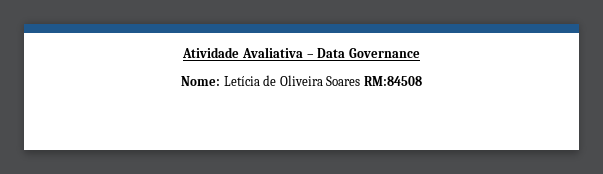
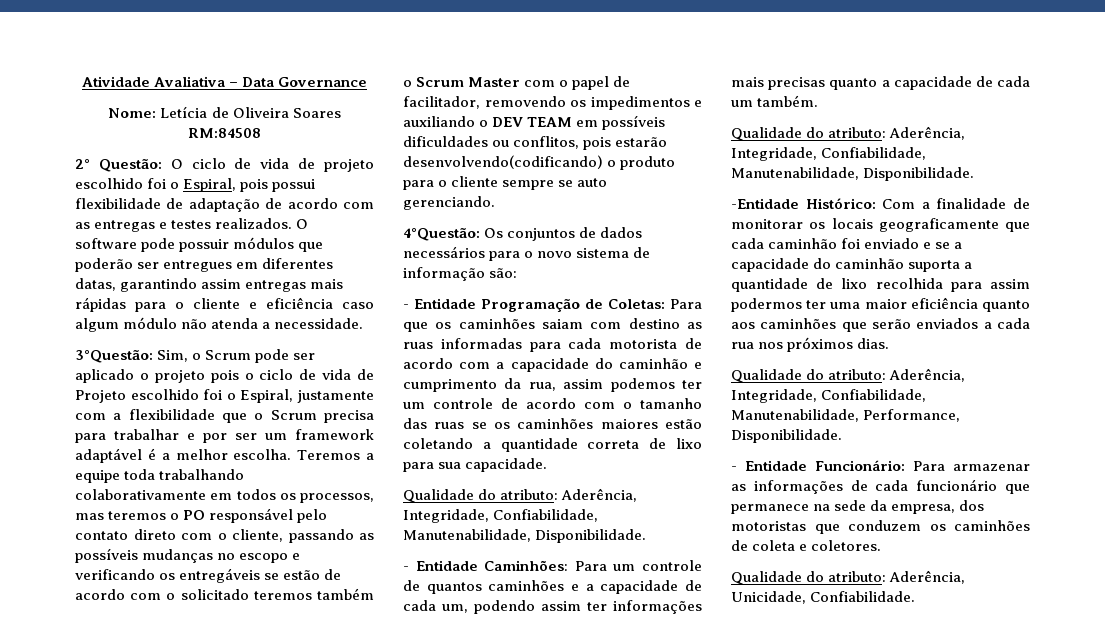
(422, 81) none -> [75,158,374,172] [75,178,316,192] [75,198,374,212] [75,218,309,232] [75,237,324,252] [75,258,334,272] [75,278,344,292] [75,297,374,312] [75,317,364,332] [75,349,316,363] [75,369,374,383] [75,389,374,403] [75,409,374,423] [75,429,374,443] [75,448,374,463] [75,469,245,483] [75,489,374,503] [75,508,328,523] [75,529,374,543] [75,548,301,563] [75,568,342,583] [75,588,374,600] [403,76,631,90] [403,96,702,110] [403,115,666,130] [403,136,668,150] [403,155,676,170] [403,176,608,190] [403,196,495,210] [403,227,643,241] [403,246,651,261] [403,267,518,281] [403,298,702,312] [403,318,702,332] [403,338,702,352] [403,358,702,372] [403,378,702,392] [403,398,702,409] [403,418,702,429] [403,438,702,452] [403,458,548,472] [403,488,638,503] [403,509,599,523] [403,529,647,543] [403,560,702,571] [403,580,702,594] [403,600,702,614] [731,76,1030,90] [731,95,819,107] [731,126,966,141] [731,147,927,161] [731,167,975,181] [731,198,1030,209] [731,218,1030,232] [731,238,963,249] [731,258,973,272] [731,278,1030,292] [731,297,1030,312] [731,318,1030,332] [731,337,890,352] [731,368,966,383] [731,389,927,403] [731,409,961,422] [731,429,842,443] [731,460,1030,471] [731,479,1030,494] [731,500,985,514] [731,520,1030,534] [731,540,882,551] [731,570,966,585] [731,591,916,604] // 2° Questão: O ciclo de vida de projeto escolhido foi o Espiral, pois possui flexibilidade de adaptação de acordo com as entregas e testes realizados. O software pode possuir módulos que poderão ser entregues em diferentes datas, garantindo assim entregas mais rápidas para o cliente e eficiência caso algum módulo não atenda a necessidade. // 3°Questão: Sim, o Scrum pode ser aplicado o projeto pois o ciclo de vida de Projeto escolhido foi o Espiral, justamente com a flexibilidade que o Scrum precisa para trabalhar e por ser um framework adaptável é a melhor escolha. Teremos a equipe toda trabalhando colaborativamente em todos os processos, mas teremos o PO responsável pelo contato direto com o cliente, passando as possíveis mudanças no escopo e verificando os entregáveis se estão de acordo com o solicitado teremos também o Scrum Master com o papel de facilitador, removendo os impedimentos e auxiliando o DEV TEAM em possíveis dificuldades ou conflitos, pois estarão desenvolvendo(codificando) o produto para o cliente sempre se auto gerenciando. // 4°Questão: Os conjuntos de dados necessários para o novo sistema de informação são: // - Entidade Programação de Coletas: Para que os caminhões saiam com destino as ruas informadas para cada motorista de acordo com a capacidade do caminhão e cumprimento da rua, assim podemos ter um controle de acordo com o tamanho das ruas se os caminhões maiores estão coletando a quantidade correta de lixo para sua capacidade. // Qualidade do atributo: Aderência, Integridade, Confiabilidade, Manutenabilidade, Disponibilidade. // - Entidade Caminhões: Para um controle de quantos caminhões e a capacidade de cada um, podendo assim ter informações mais precisas quanto a capacidade de cada um também. // Qualidade do atributo: Aderência, Integridade, Confiabilidade, Manutenabilidade, Disponibilidade. // -Entidade Histórico: Com a finalidade de monitorar os locais geograficamente que cada caminhão foi enviado e se a capacidade do caminhão suporta a quantidade de lixo recolhida para assim podermos ter uma maior eficiência quanto aos caminhões que serão enviados a cada rua nos próximos dias. // Qualidade do atributo: Aderência, Integridade, Confiabilidade, Manutenabilidade, Performance, Disponibilidade. // - Entidade Funcionário: Para armazenar as informações de cada funcionário que permanece na sede da empresa, dos motoristas que conduzem os caminhões de coleta e coletores. // Qualidade do atributo: Aderência, Unicidade, Confiabilidade.

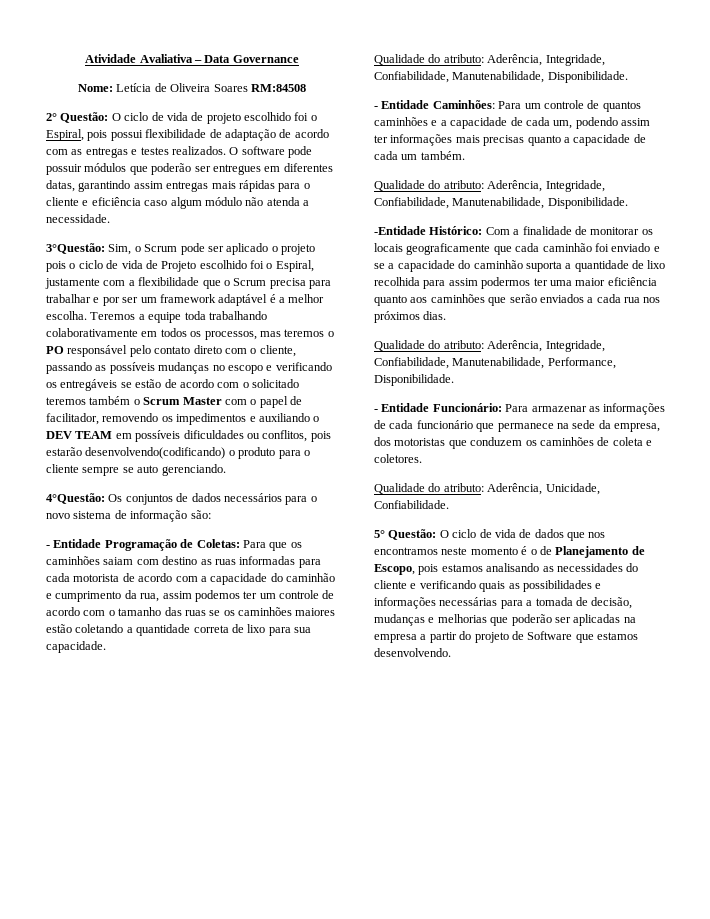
(916, 596) none -> [374,529,606,541] [374,546,645,558] [374,563,639,575] [374,580,602,592] [374,597,633,609] [374,614,636,626] [374,631,638,643] [374,648,451,657] // 5° Questão: O ciclo de vida de dados que nos encontramos neste momento é o de Planejamento de Escopo, pois estamos analisando as necessidades do cliente e verificando quais as possibilidades e informações necessárias para a tomada de decisão, mudanças e melhorias que poderão ser aplicadas na empresa a partir do projeto de Software que estamos desenvolvendo.

